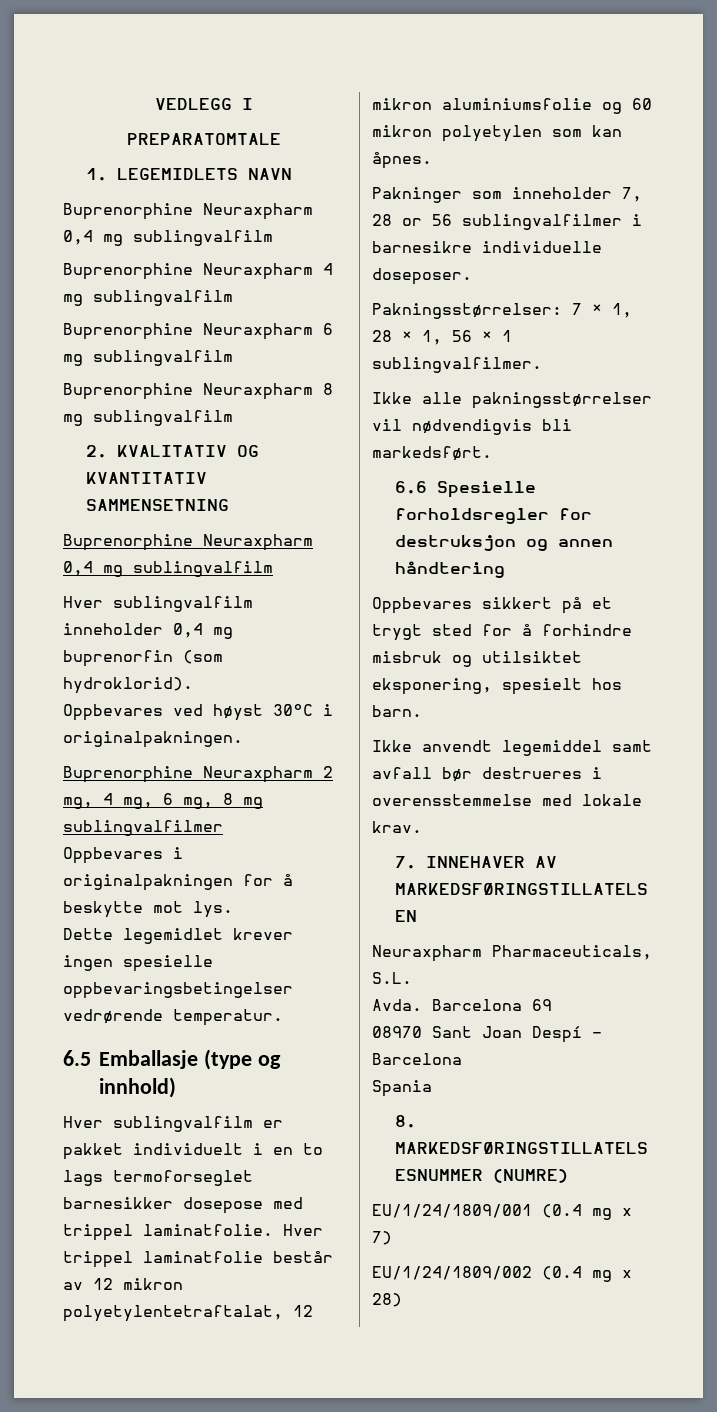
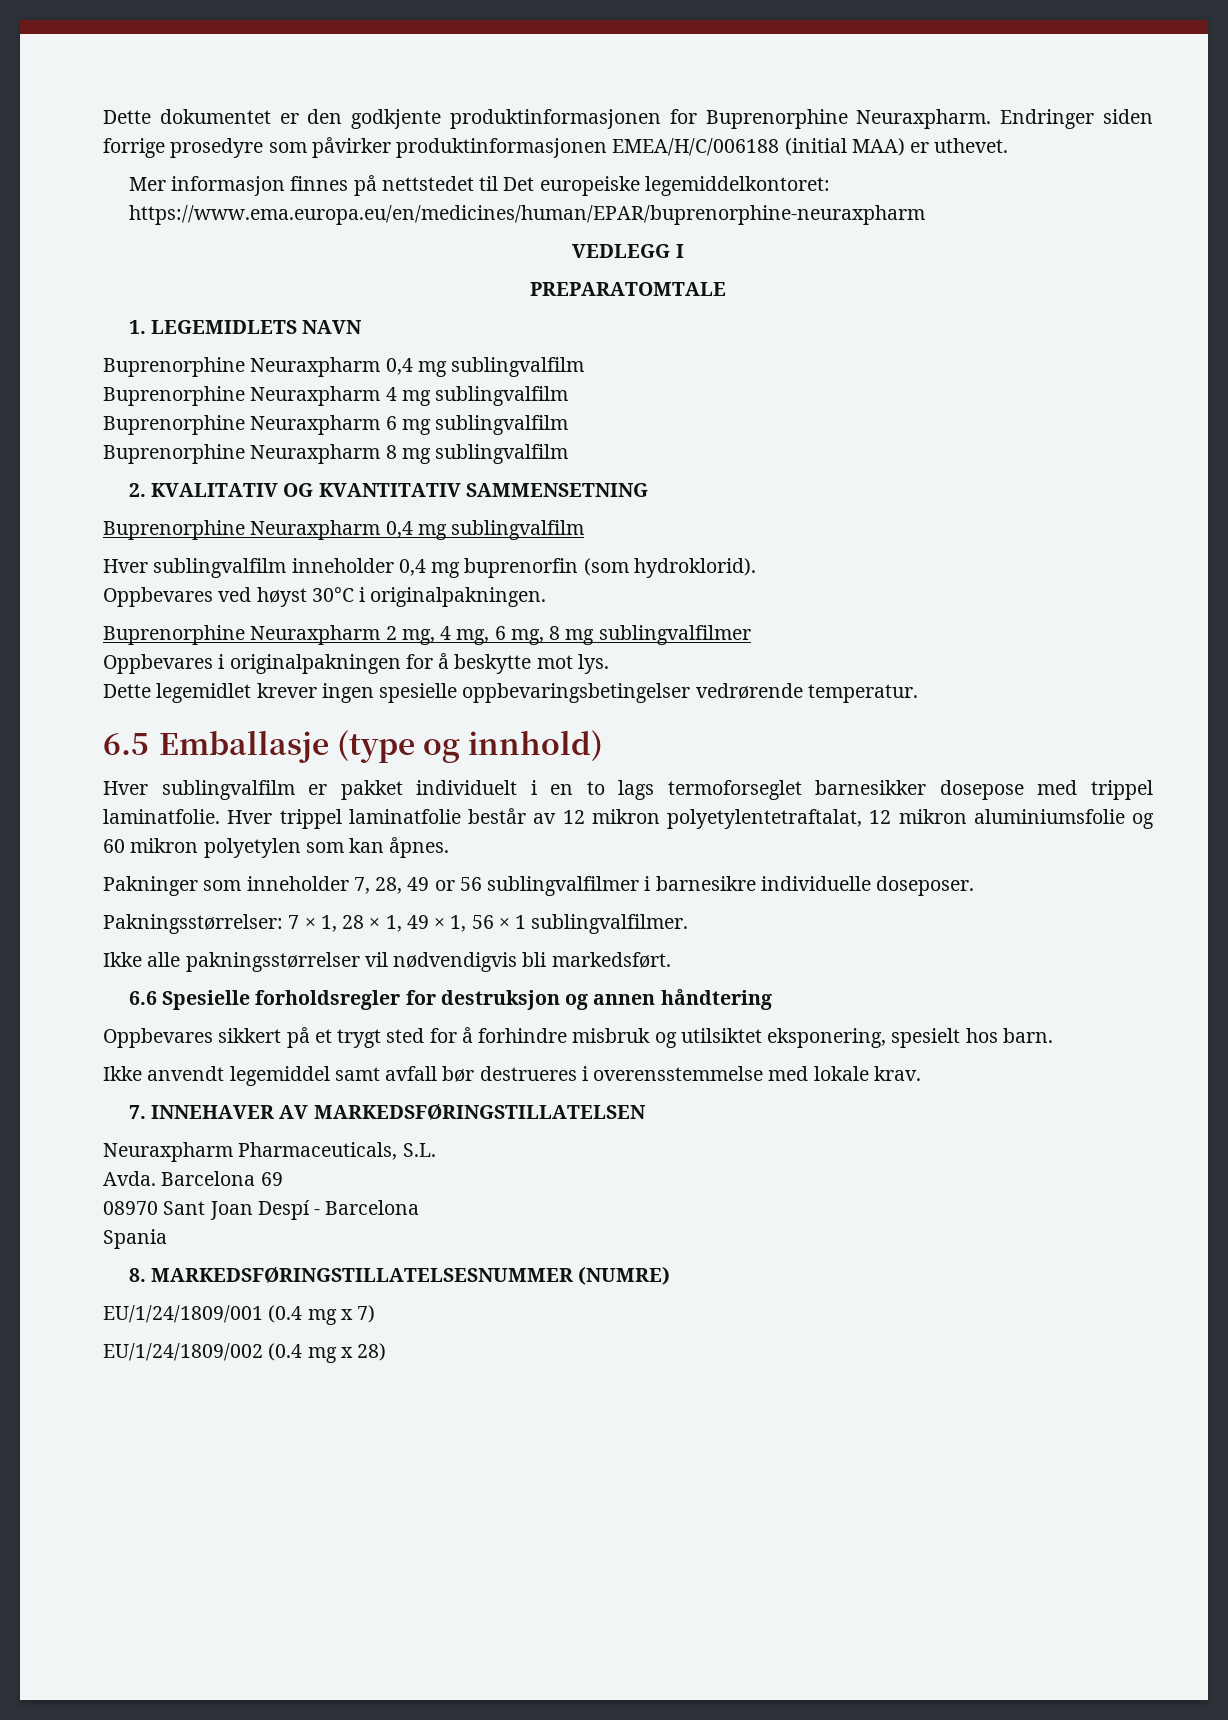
(155, 104) none -> [103,109,1153,129] [103,137,1009,158] [128,175,830,196] [128,205,925,225] Dette dokumentet er den godkjente produktinformasjonen for Buprenorphine Neuraxpharm. Endringer siden forrige prosedyre som påvirker produktinformasjonen EMEA/H/C/006188 (initial MAA) er uthevet. // Mer informasjon finnes på nettstedet til Det europeiske legemiddelkontoret: https://www.ema.europa.eu/en/medicines/human/EPAR/buprenorphine-neuraxpharm //
[372,214,392,226] 28 -> [375,877,430,894] 28, 49
(442, 337) none -> [406,915,467,932] 49 × 1,

